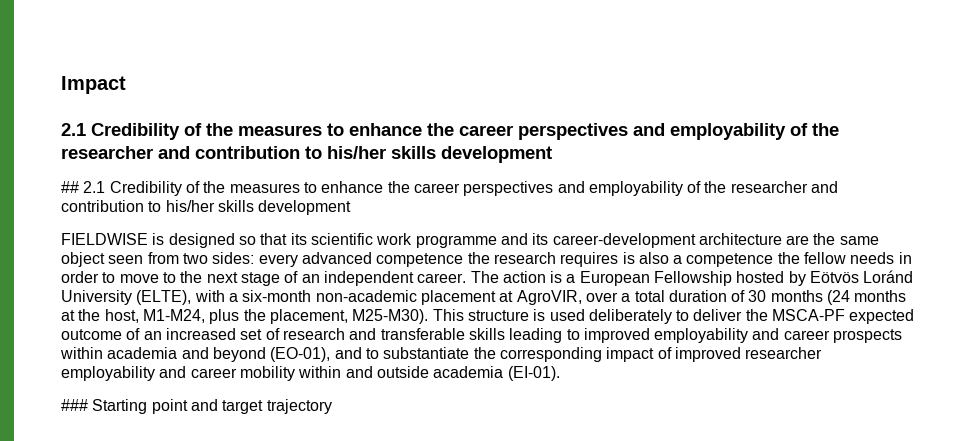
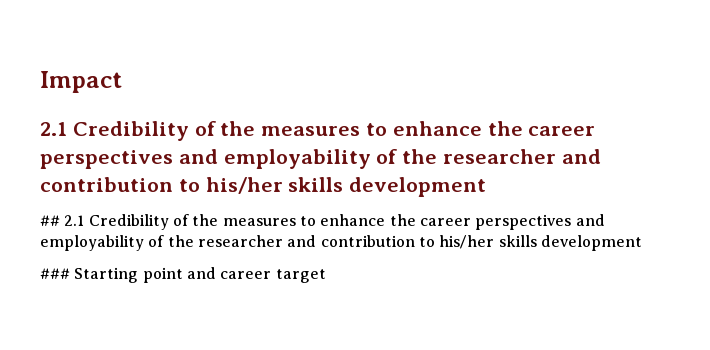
[61,233,879,248] [61,252,912,267] [61,270,914,286] [61,290,907,305] [61,309,915,324] [61,328,903,343] [60,347,823,362] [61,366,560,381] // FIELDWISE is designed so that its scientific work programme and its career-development architecture are the same object seen from two sides: every advanced competence the research requires is also a competence the fellow needs in order to move to the next stage of an independent career. The action is a European Fellowship hosted by Eötvös Loránd University (ELTE), with a six-month non-academic placement at AgroVIR, over a total duration of 30 months (24 months at the host, M1-M24, plus the placement, M25-M30). This structure is used deliberately to deliver the MSCA-PF expected outcome of an increased set of research and transferable skills leading to improved employability and career prospects within academia and beyond (EO-01), and to substantiate the corresponding impact of improved researcher employability and career mobility within and outside academia (EI-01). -> (642, 243) none
[222,399,332,414] target trajectory -> [220,269,326,283] career target

